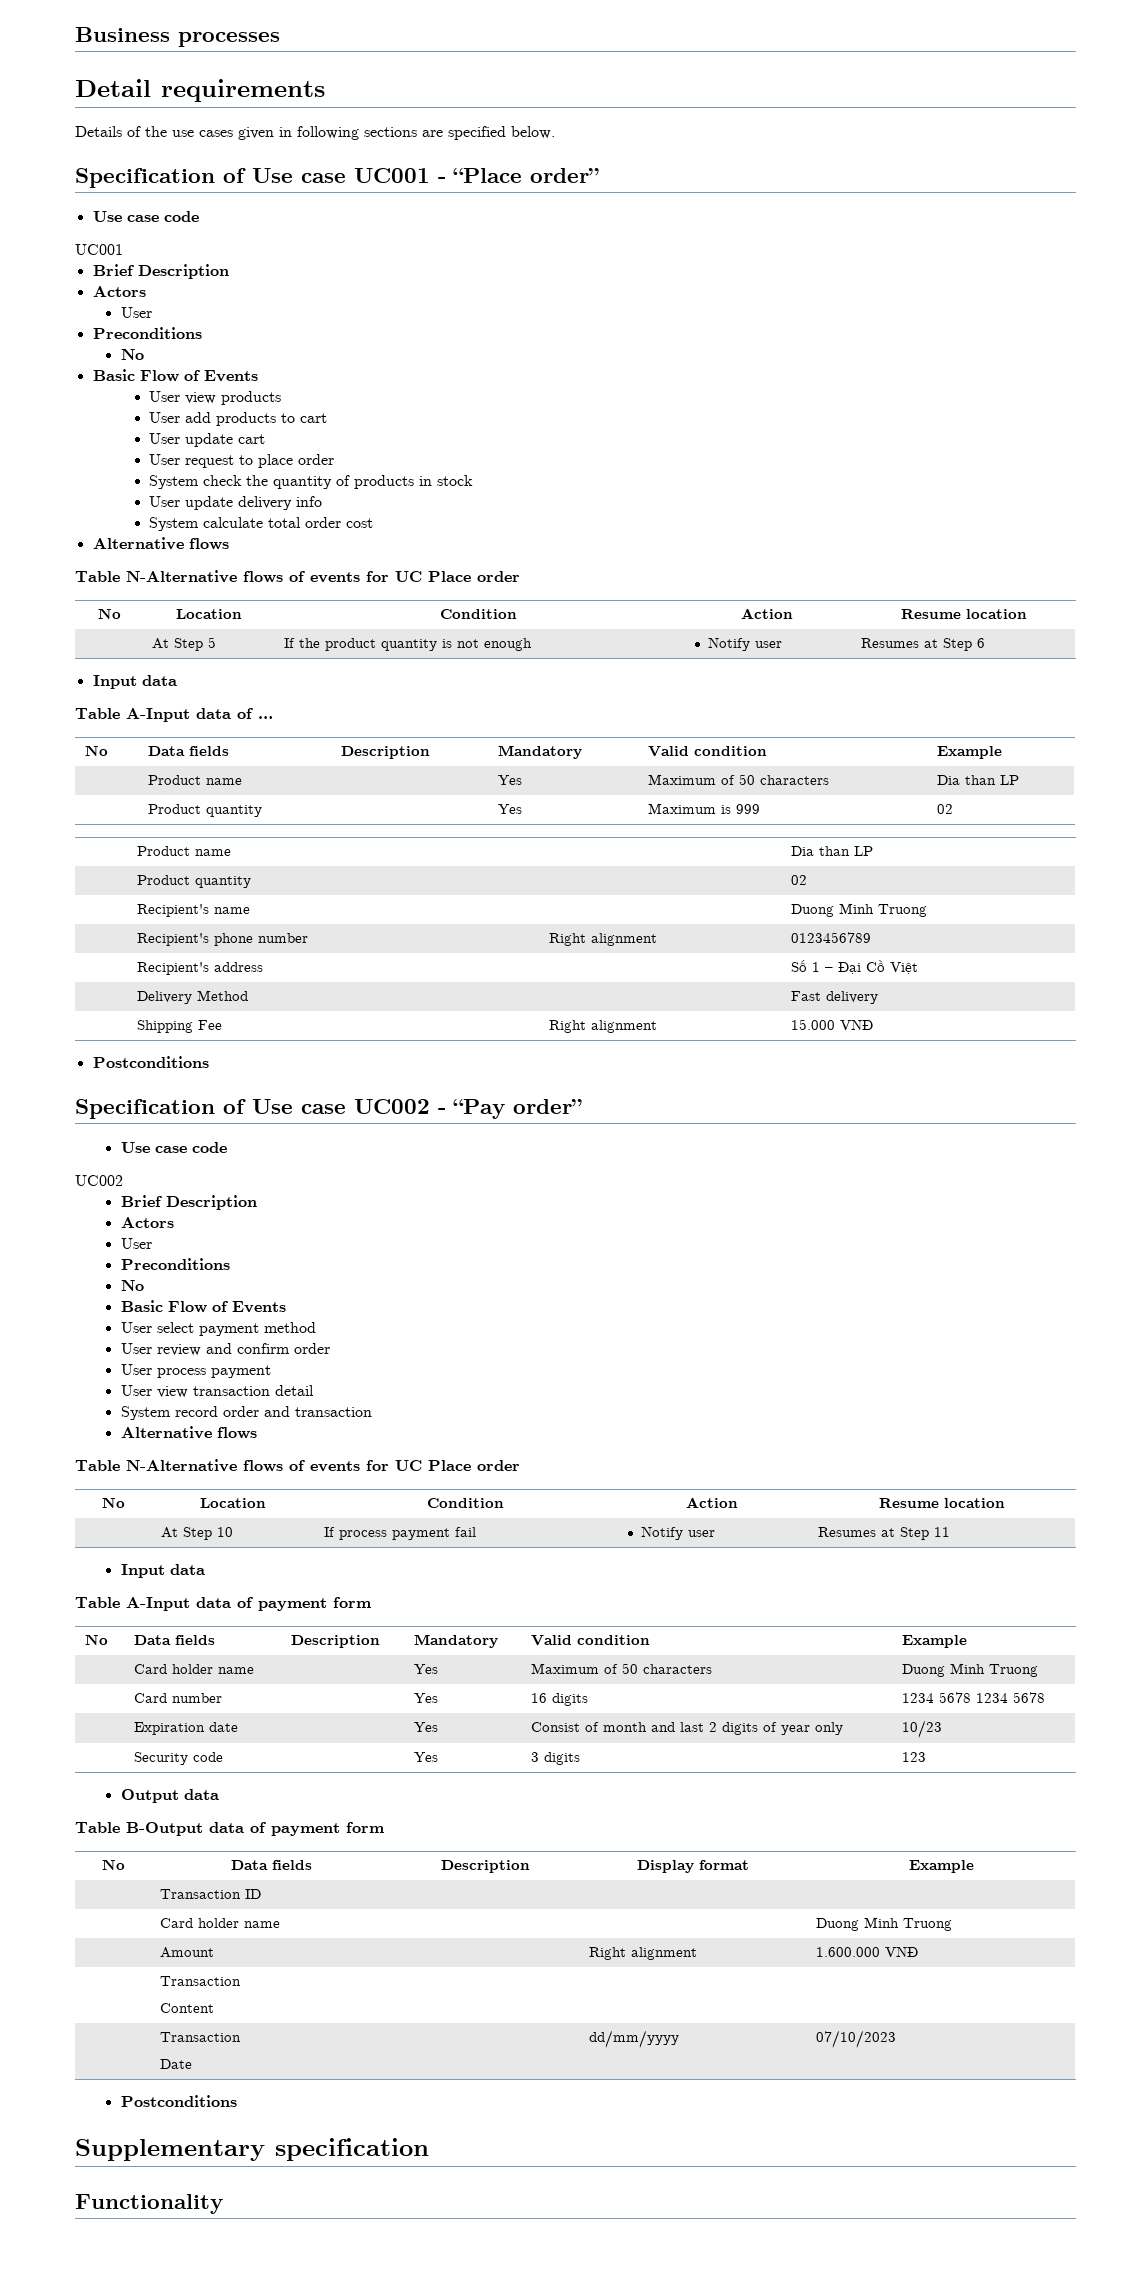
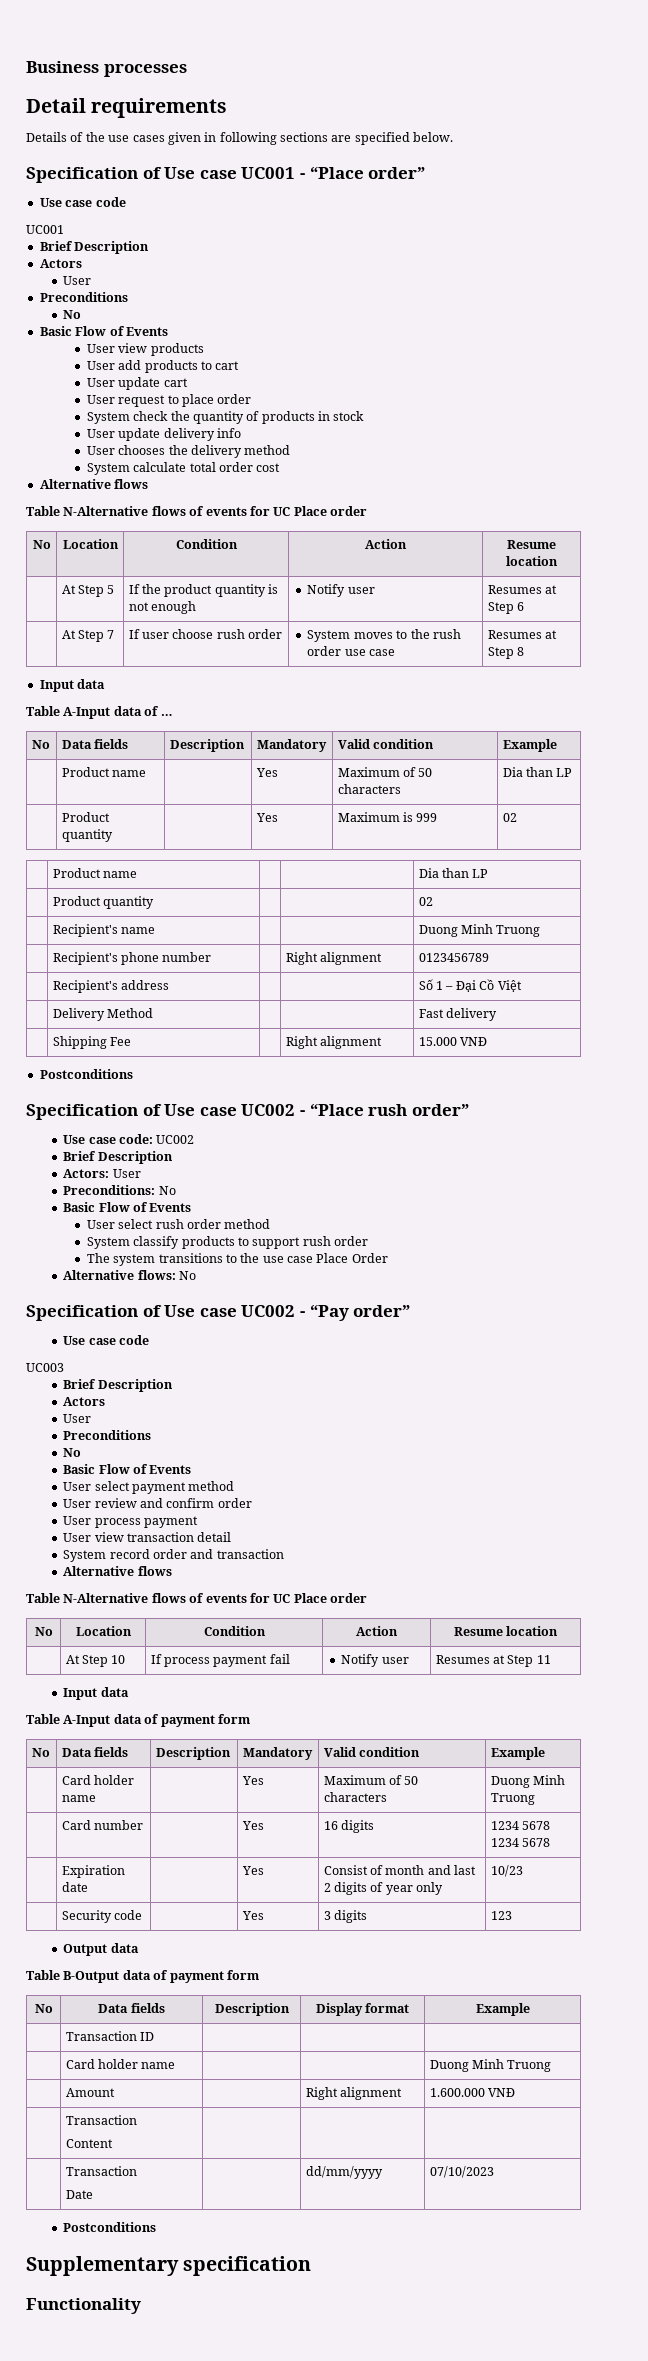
(323, 501) none -> [86,445,291,458] // User chooses the delivery method
(986, 643) none -> [61,630,115,642] [128,629,283,639] [307,629,461,642] [307,646,396,656] [487,630,558,639] [487,647,525,659] // | At Step 7 | If user choose rush order | System moves to the rush order use case | Resumes at Step 8
(209, 1062) none -> [26,1103,469,1120] [63,1134,195,1144] [63,1151,173,1164] [63,1169,141,1178] [63,1185,176,1195] [63,1202,192,1212] [86,1219,271,1229] [86,1236,368,1249] [86,1253,388,1266] [63,1270,196,1280] // Specification of Use case UC002 - “Place rush order” // Use case code: UC002 // Brief Description // Actors: User // Preconditions: No // Basic Flow of Events // User select rush order method // System classify products to support rush order // The system transitions to the use case Place Order // Alternative flows: No
[75,1175,123,1186] UC002 -> [26,1363,64,1372] UC003

